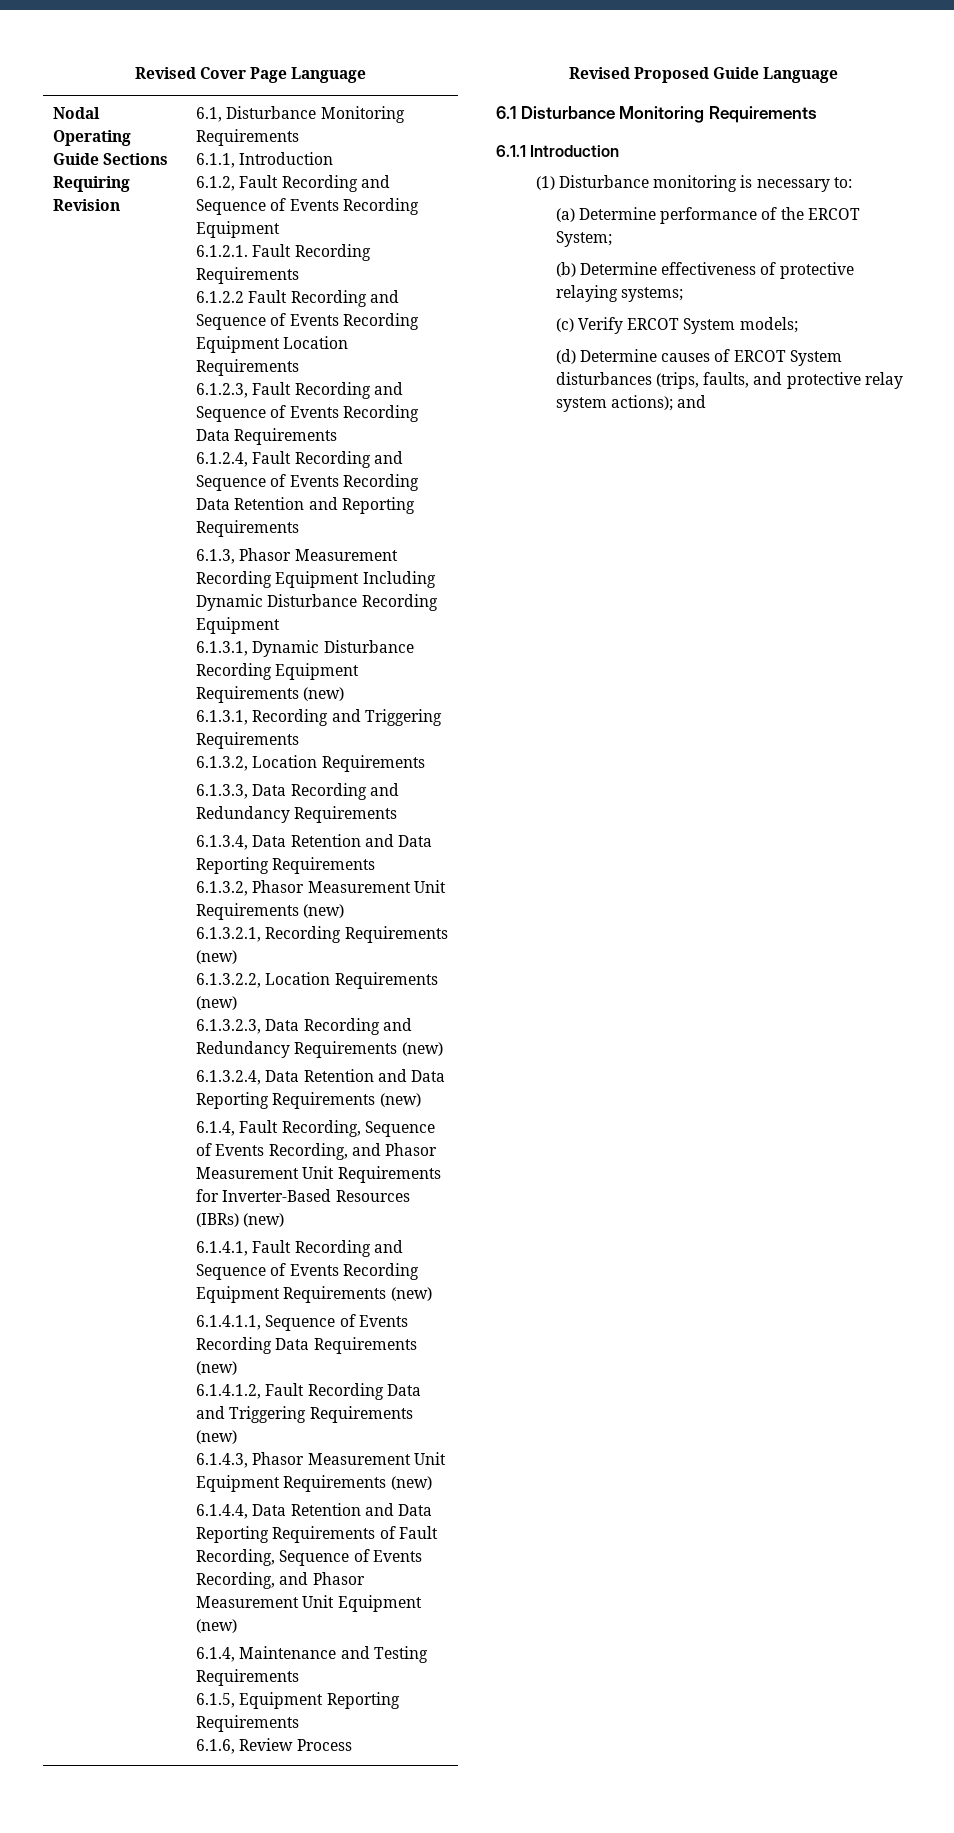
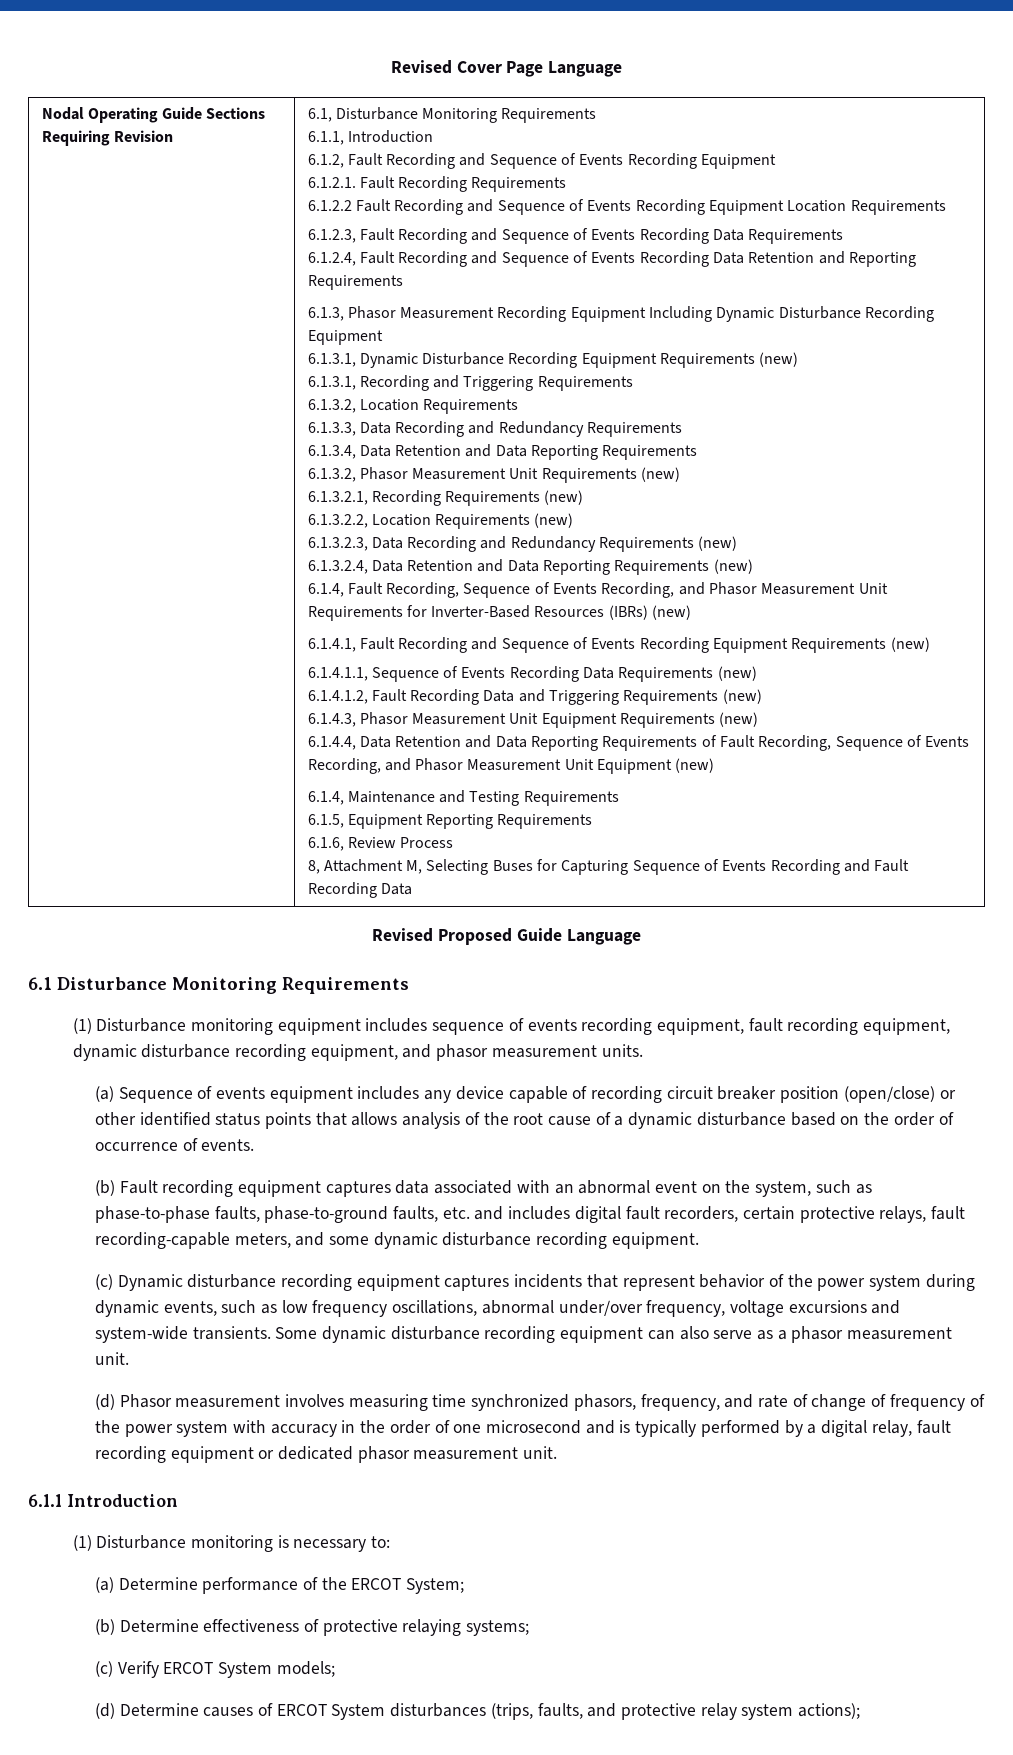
(352, 1745) none -> [307,859,910,875] [307,882,412,898] // 8, Attachment M, Selecting Buses for Capturing Sequence of Events Recording and Fault Recording Data
(817, 114) none -> [72,1018,951,1035] [72,1044,643,1061] [94,1086,956,1103] [94,1112,954,1129] [94,1138,255,1151] [94,1180,872,1197] [94,1206,966,1223] [94,1232,699,1249] [94,1274,975,1291] [94,1300,901,1317] [94,1326,953,1343] [94,1352,129,1365] [94,1394,985,1411] [94,1420,951,1437] [94,1446,558,1463] // (1) Disturbance monitoring equipment includes sequence of events recording equipment, fault recording equipment, dynamic disturbance recording equipment, and phasor measurement units. // (a) Sequence of events equipment includes any device capable of recording circuit breaker position (open/close) or other identified status points that allows analysis of the root cause of a dynamic disturbance based on the order of occurrence of events. // (b) Fault recording equipment captures data associated with an abnormal event on the system, such as phase-to-phase faults, phase-to-ground faults, etc. and includes digital fault recorders, certain protective relays, fault recording-capable meters, and some dynamic disturbance recording equipment. // (c) Dynamic disturbance recording equipment captures incidents that represent behavior of the power system during dynamic events, such as low frequency oscillations, abnormal under/over frequency, voltage excursions and system-wide transients. Some dynamic disturbance recording equipment can also serve as a phasor measurement unit. // (d) Phasor measurement involves measuring time synchronized phasors, frequency, and rate of change of frequency of the power system with accuracy in the order of one microsecond and is typically performed by a digital relay, fault recording equipment or dedicated phasor measurement unit.
[677,395,707,408] and -> (861, 1711) none

